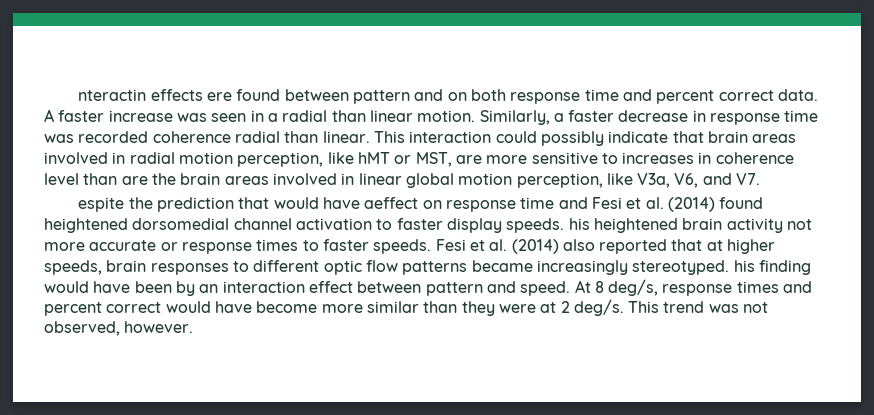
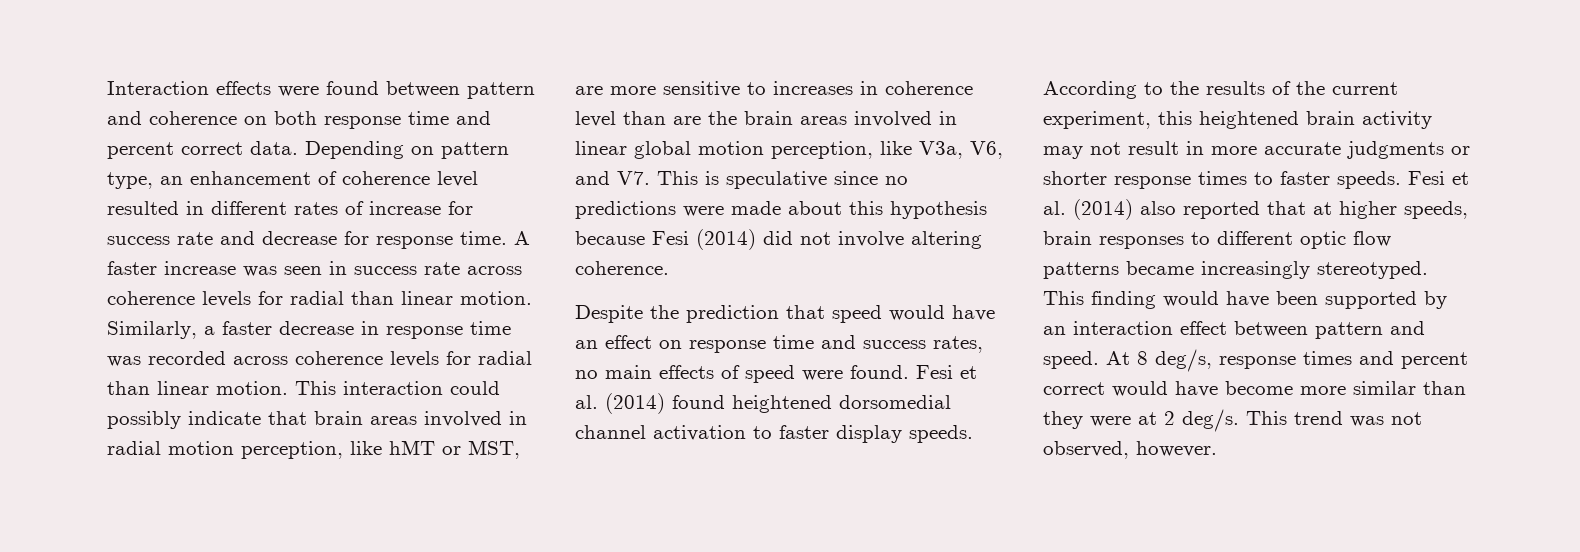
[78,89,233,101] nteractin effects ere -> [107,81,319,97] Interaction effects were
(444, 95) none -> [149,111,237,125] coherence
(818, 95) none -> [305,141,509,159] [107,171,478,189] [107,201,473,215] [107,231,507,249] Depending on pattern type, an enhancement of coherence level resulted in different rates of increase for success rate and decrease for response time.
[267,113,278,122] a -> [354,262,522,275] [107,291,283,307] success rate across coherence levels for
[152,131,370,143] coherence radial than linear. -> [233,351,532,367] [107,381,288,395] across coherence levels for radial than linear motion.
[78,197,125,212] // espite -> [657,171,908,189] [575,201,987,219] [575,229,982,250] [575,261,669,275] [575,305,643,323] This is speculative since no predictions were made about this hypothesis because Fesi (2014) did not involve altering coherence. // Despite
[273,197,419,209] would have aeffect -> [832,305,995,323] [575,335,652,349] speed would have an effect
(588, 203) none -> [863,336,983,353] [575,365,909,383] success rates, no main effects of speed were found.
[568,218,812,233] [44,240,178,251] his heightened brain activity not more accurate or -> [1043,81,1398,99] [1043,111,1432,129] [1043,141,1470,159] [1043,171,1107,185] According to the results of the current experiment, this heightened brain activity may not result in more accurate judgments or shorter
[733,260,755,272] his -> [1043,291,1084,305] This
(172, 287) none -> [1325,291,1417,309] supported

